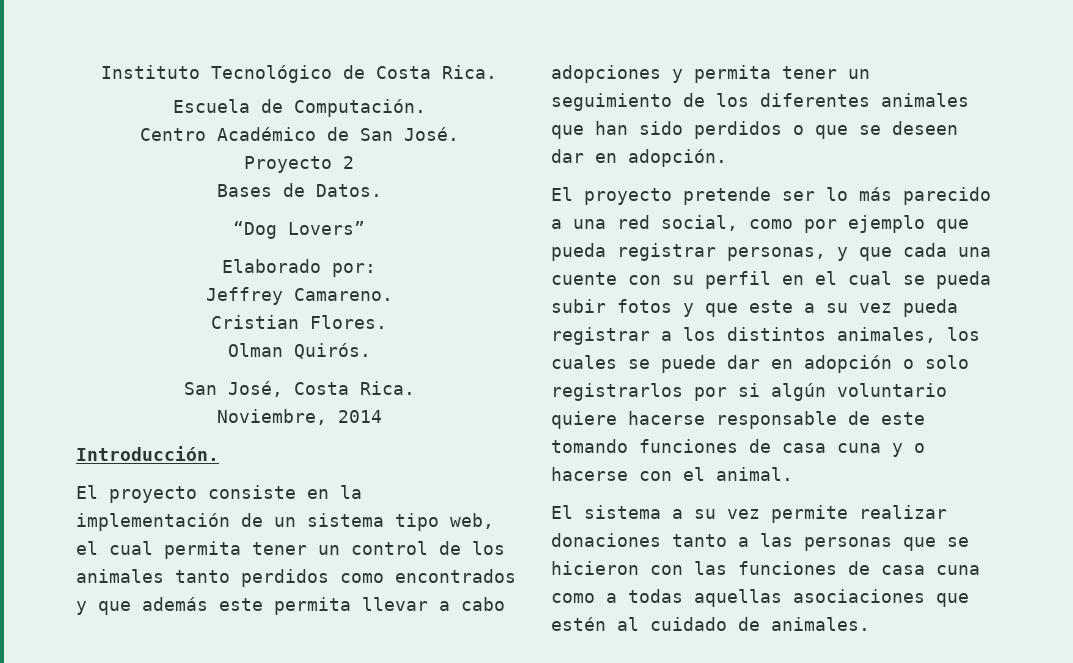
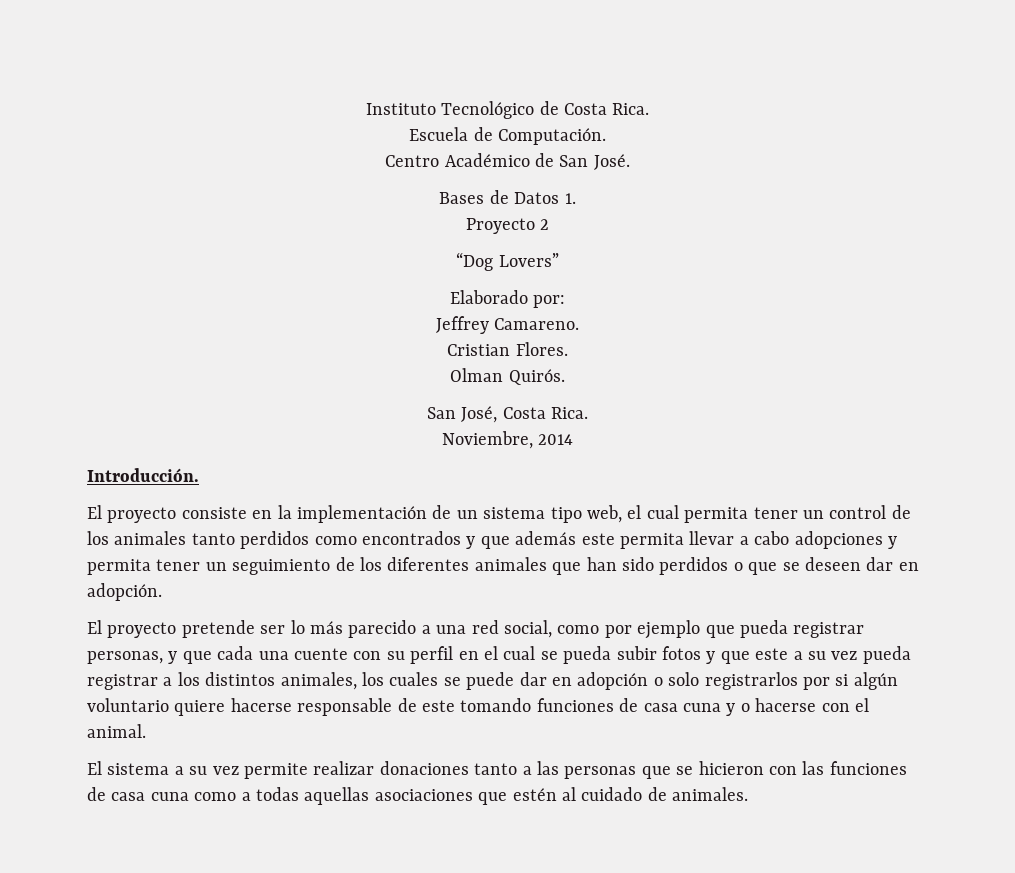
(459, 134) none -> [439,190,576,204] // Bases de Datos 1.
[216,183,382,197] // Bases de Datos. -> (550, 224) none

